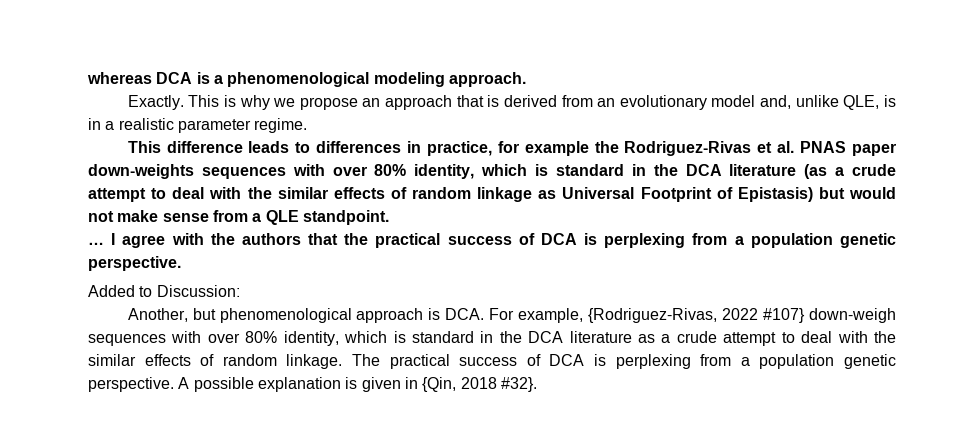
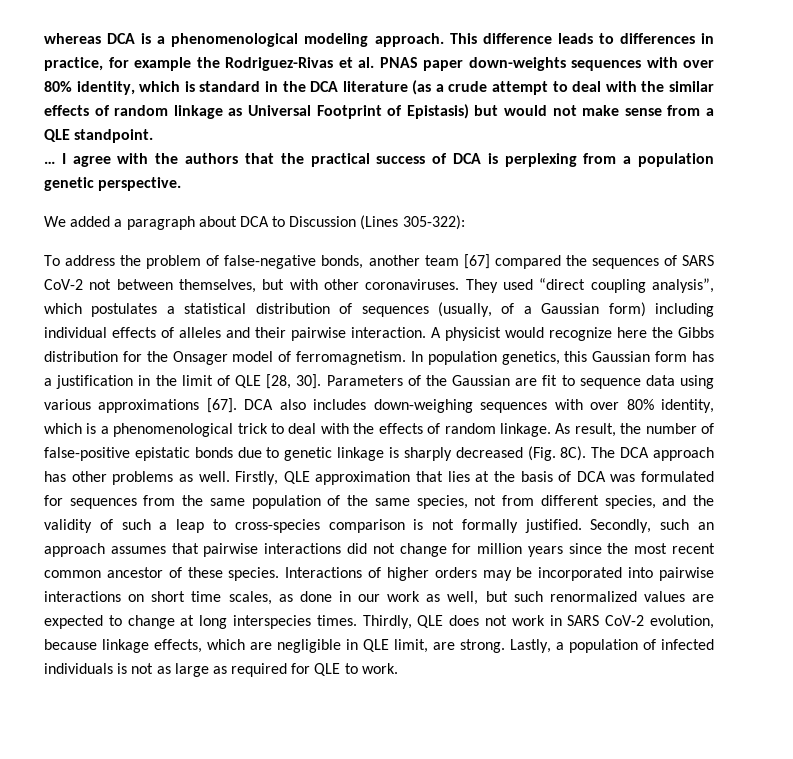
[127,95,896,110] [88,118,308,133] // Exactly. This is why we propose an approach that is derived from an evolutionary model and, unlike QLE, is in a realistic parameter regime. // -> (444, 40) none
[88,285,240,297] [127,308,896,323] [88,331,897,346] [88,354,136,366] Added to Discussion: // Another, but phenomenological approach is DCA. For example, {Rodriguez-Rivas, 2022 #107} down-weigh sequences with over 80% identity, which is standard in the DCA literature as a crude attempt to deal with the similar -> [44,215,465,230] [44,254,714,269] [44,278,714,293] [44,302,714,317] [44,327,714,341] [44,351,714,365] [44,374,714,389] [44,398,714,413] [44,423,375,437] We added a paragraph about DCA to Discussion (Lines 305-322): // To address the problem of false-negative bonds, another team [67] compared the sequences of SARS CoV-2 not between themselves, but with other coronaviruses. They used “direct coupling analysis”, which postulates a statistical distribution of sequences (usually, of a Gaussian form) including individual effects of alleles and their pairwise interaction. A physicist would recognize here the Gibbs distribution for the Onsager model of ferromagnetism. In population genetics, this Gaussian form has a justification in the limit of QLE [28, 30]. Parameters of the Gaussian are fit to sequence data using various approximations [67]. DCA also includes down-weighing sequences with over 80% identity, which is a phenomenological trick to deal with the
[352,354,897,369] [88,377,537,392] The practical success of DCA is perplexing from a population genetic perspective. A possible explanation is given in {Qin, 2018 #32}. -> [555,423,714,437] [44,446,714,461] [44,471,714,485] [44,495,715,509] [44,519,715,533] [44,543,716,557] [44,567,714,581] [44,591,714,605] [44,615,714,629] [44,639,714,653] [44,663,398,677] As result, the number of false-positive epistatic bonds due to genetic linkage is sharply decreased (Fig. 8C). The DCA approach has other problems as well. Firstly, QLE approximation that lies at the basis of DCA was formulated for sequences from the same population of the same species, not from different species, and the validity of such a leap to cross-species comparison is not formally justified. Secondly, such an approach assumes that pairwise interactions did not change for million years since the most recent common ancestor of these species. Interactions of higher orders may be incorporated into pairwise interactions on short time scales, as done in our work as well, but such renormalized values are expected to change at long interspecies times. Thirdly, QLE does not work in SARS CoV-2 evolution, because linkage effects, which are negligible in QLE limit, are strong. Lastly, a population of infected individuals is not as large as required for QLE to work.

